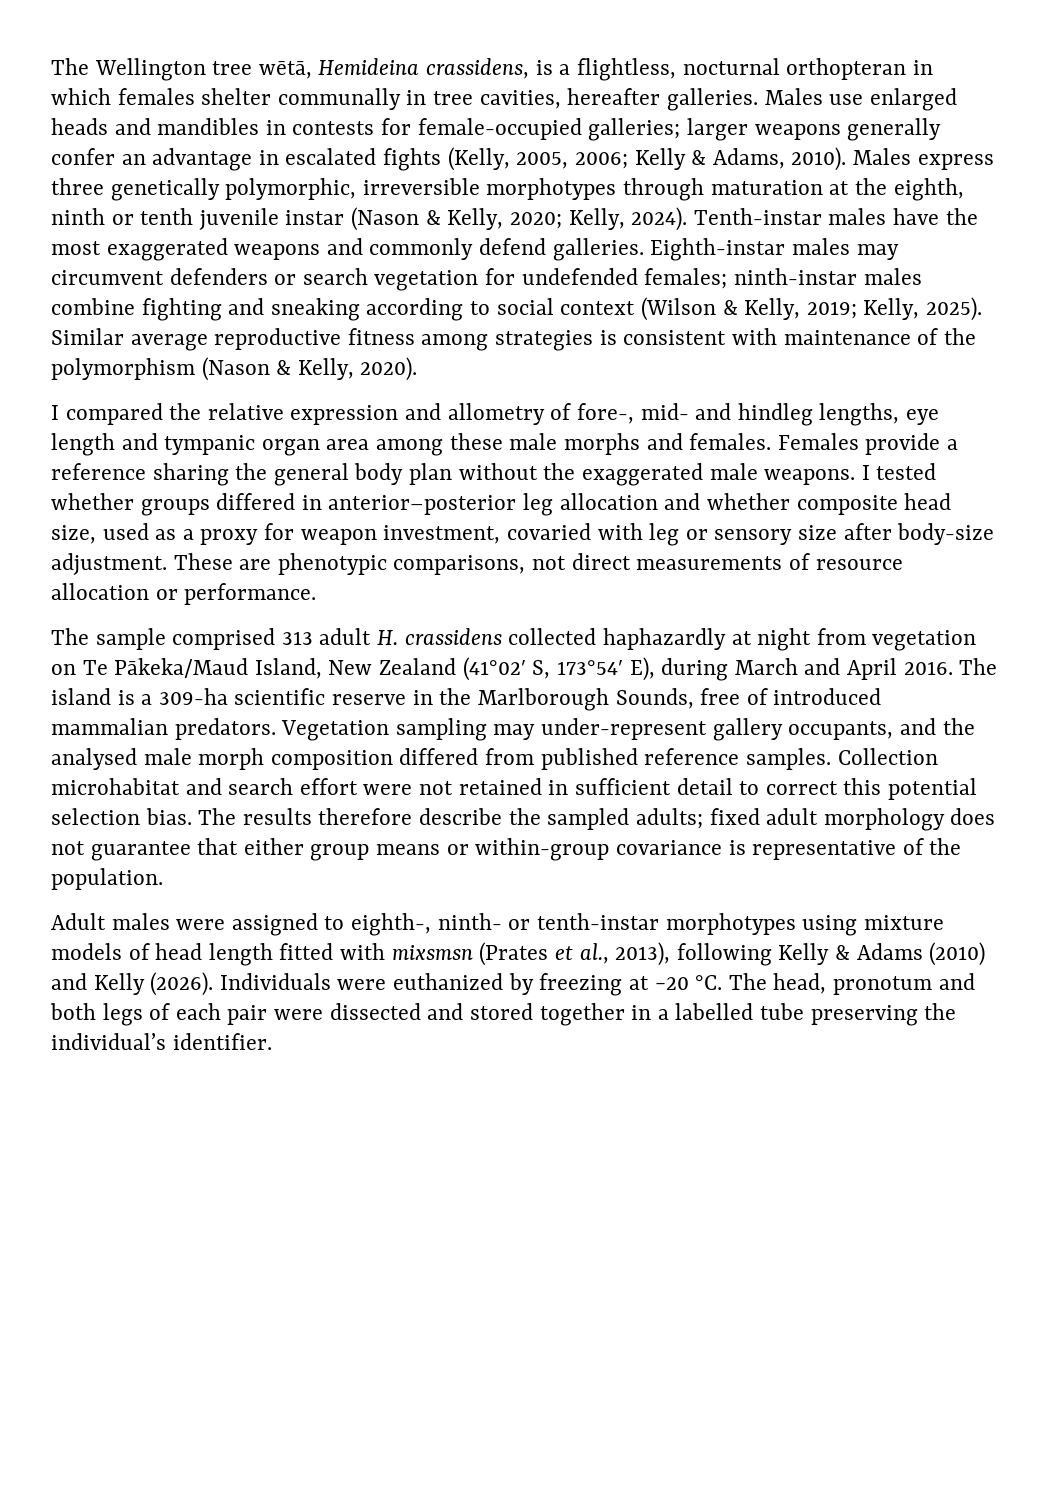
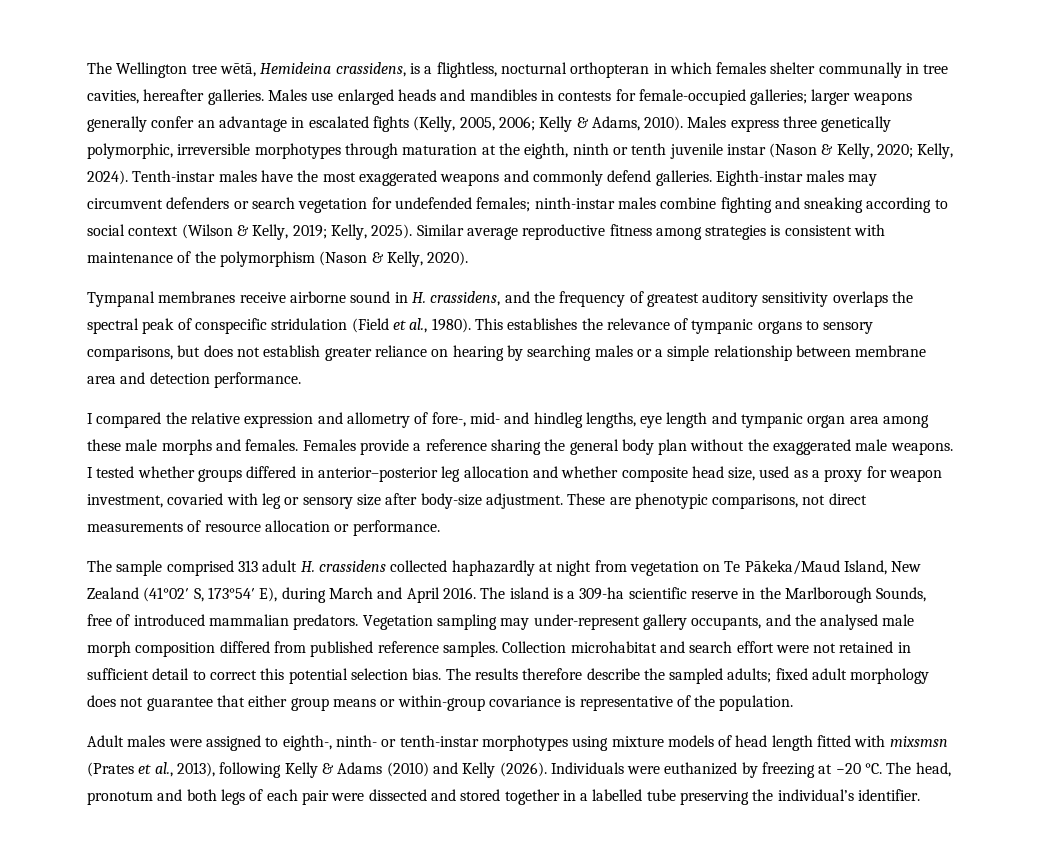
(418, 369) none -> [87,291,914,307] [87,318,874,334] [87,345,927,361] [87,372,301,388] // Tympanal membranes receive airborne sound in H. crassidens, and the frequency of greatest auditory sensitivity overlaps the spectral peak of conspecific stridulation (Field et al., 1980). This establishes the relevance of tympanic organs to sensory comparisons, but does not establish greater reliance on hearing by searching males or a simple relationship between membrane area and detection performance.

